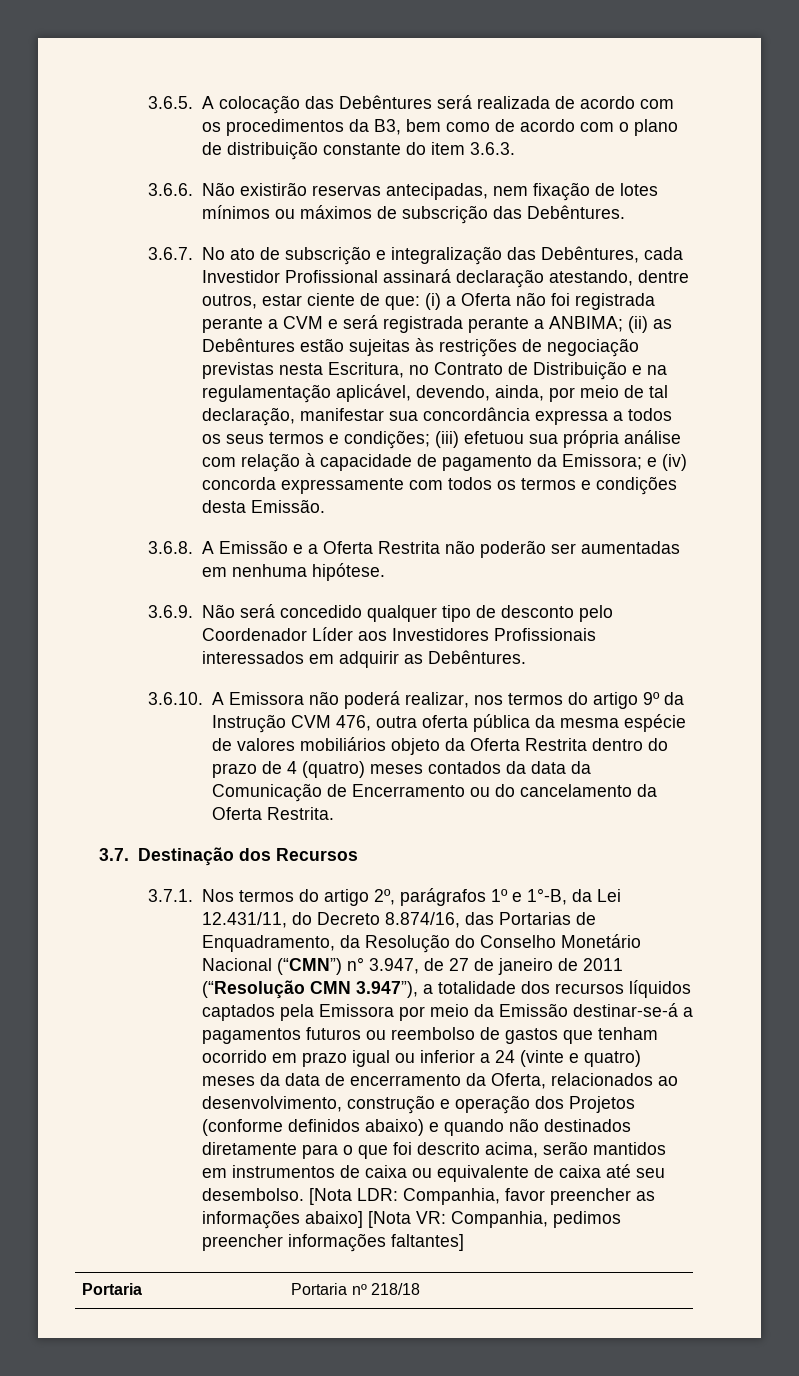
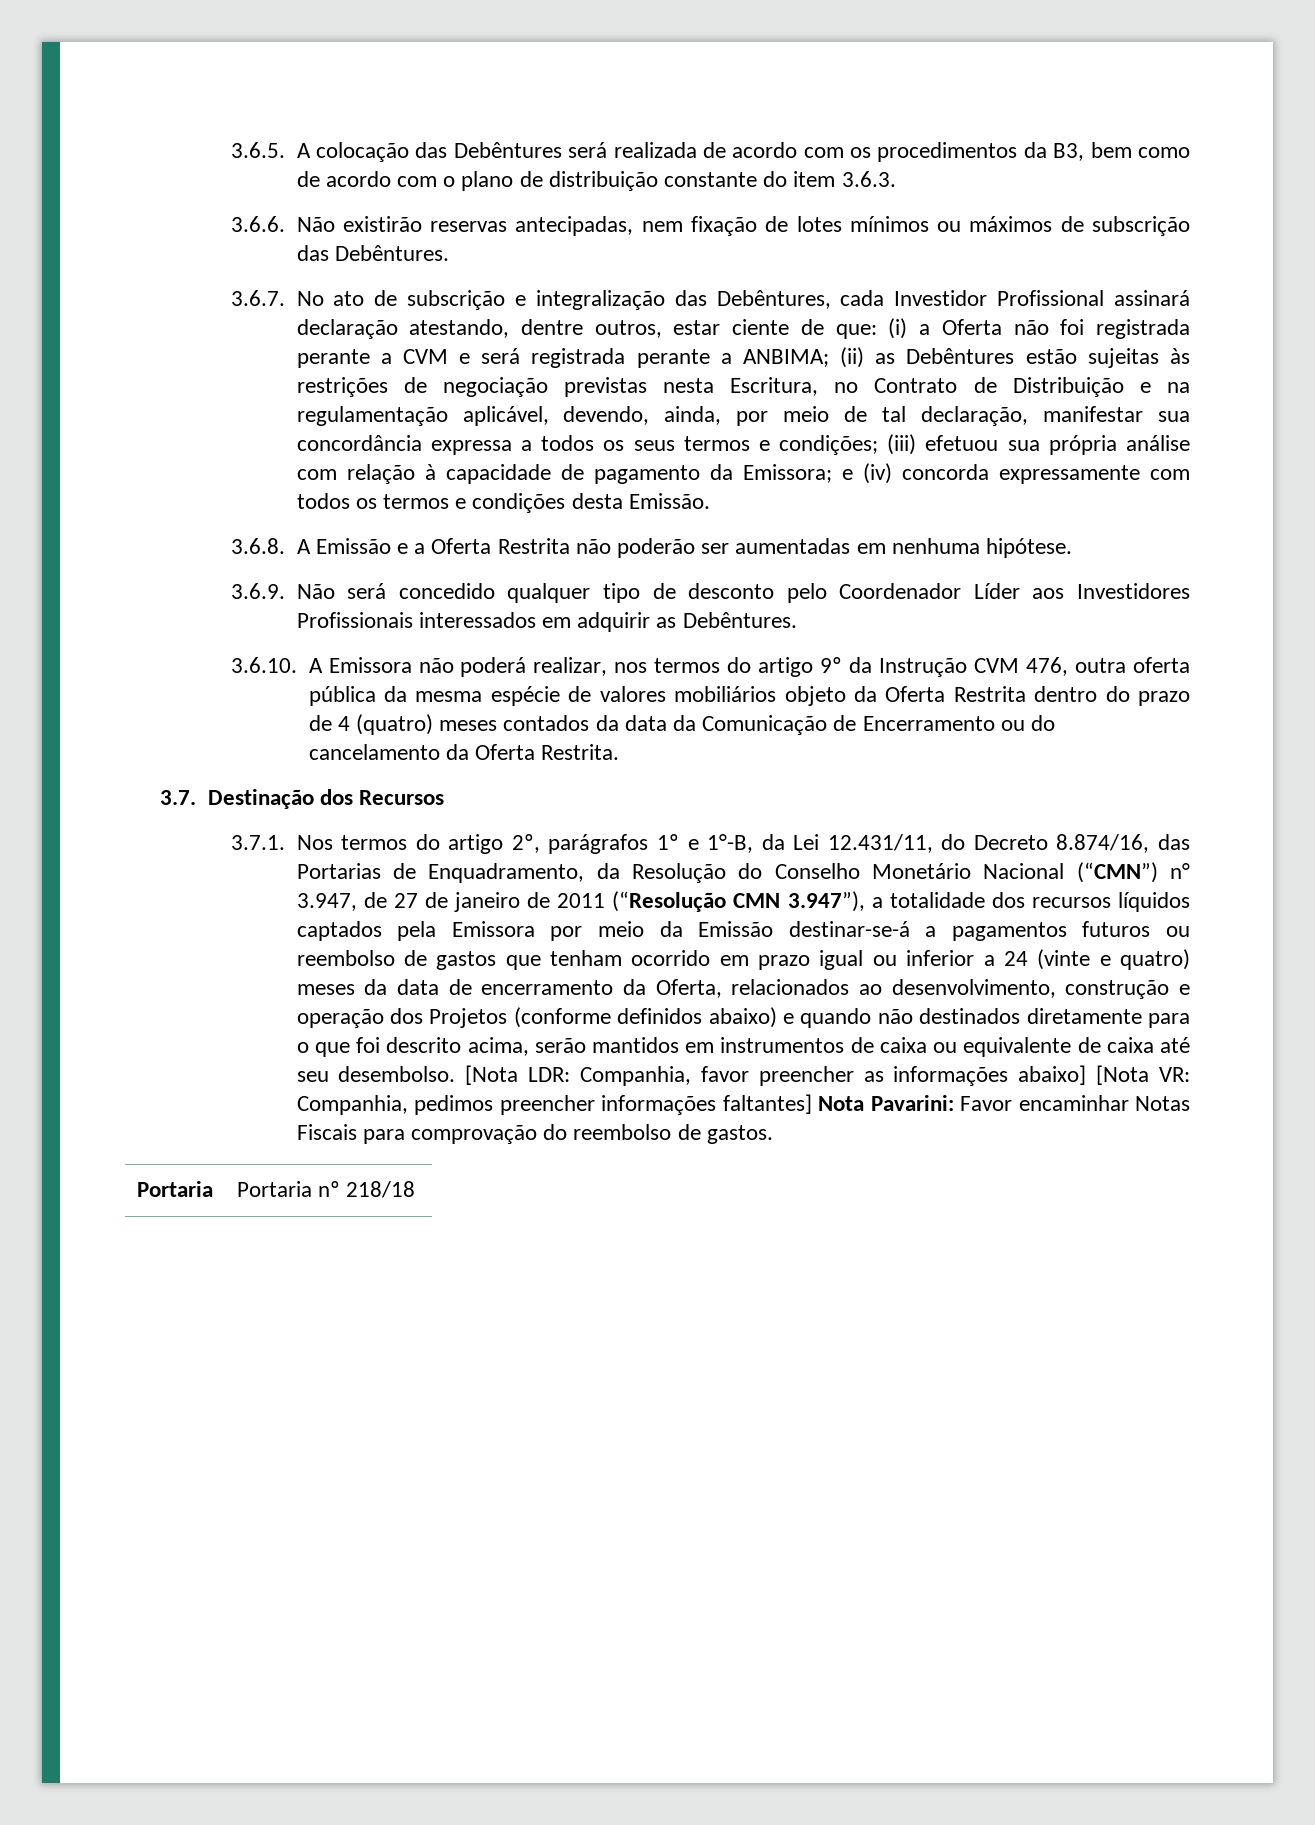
(464, 1242) none -> [818,1095,1190,1111] [296,1124,773,1144] Nota Pavarini: Favor encaminhar Notas Fiscais para comprovação do reembolso de gastos.

